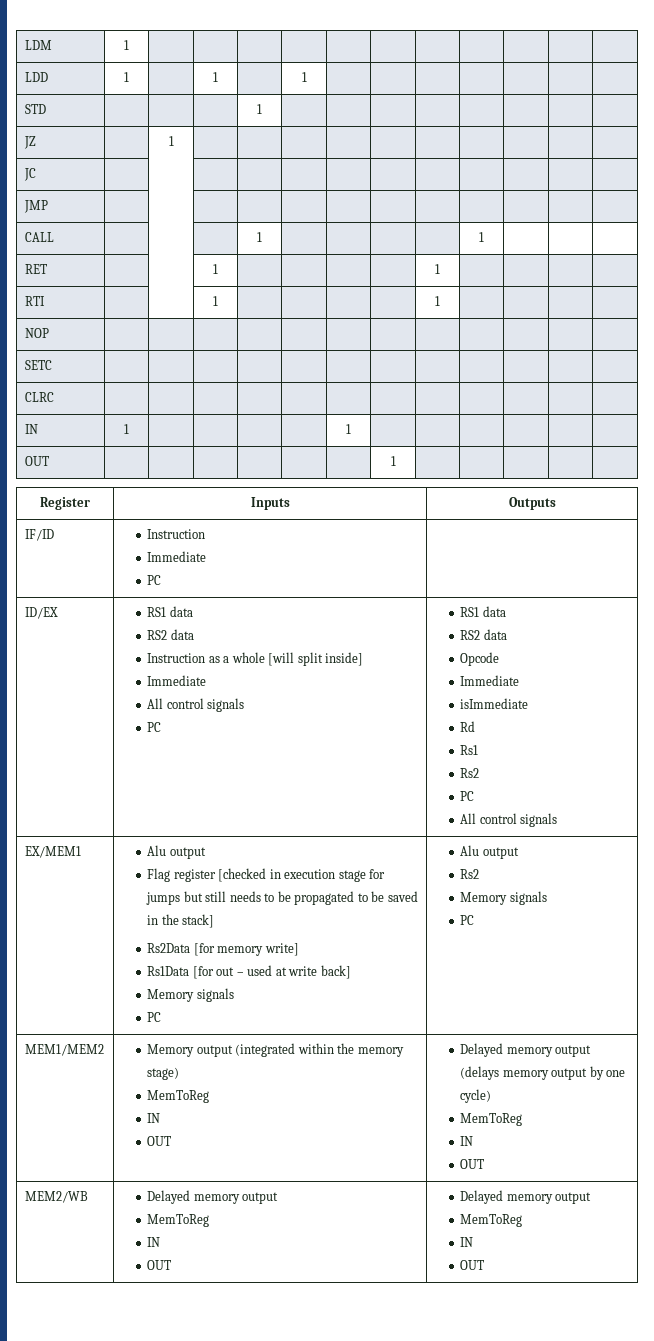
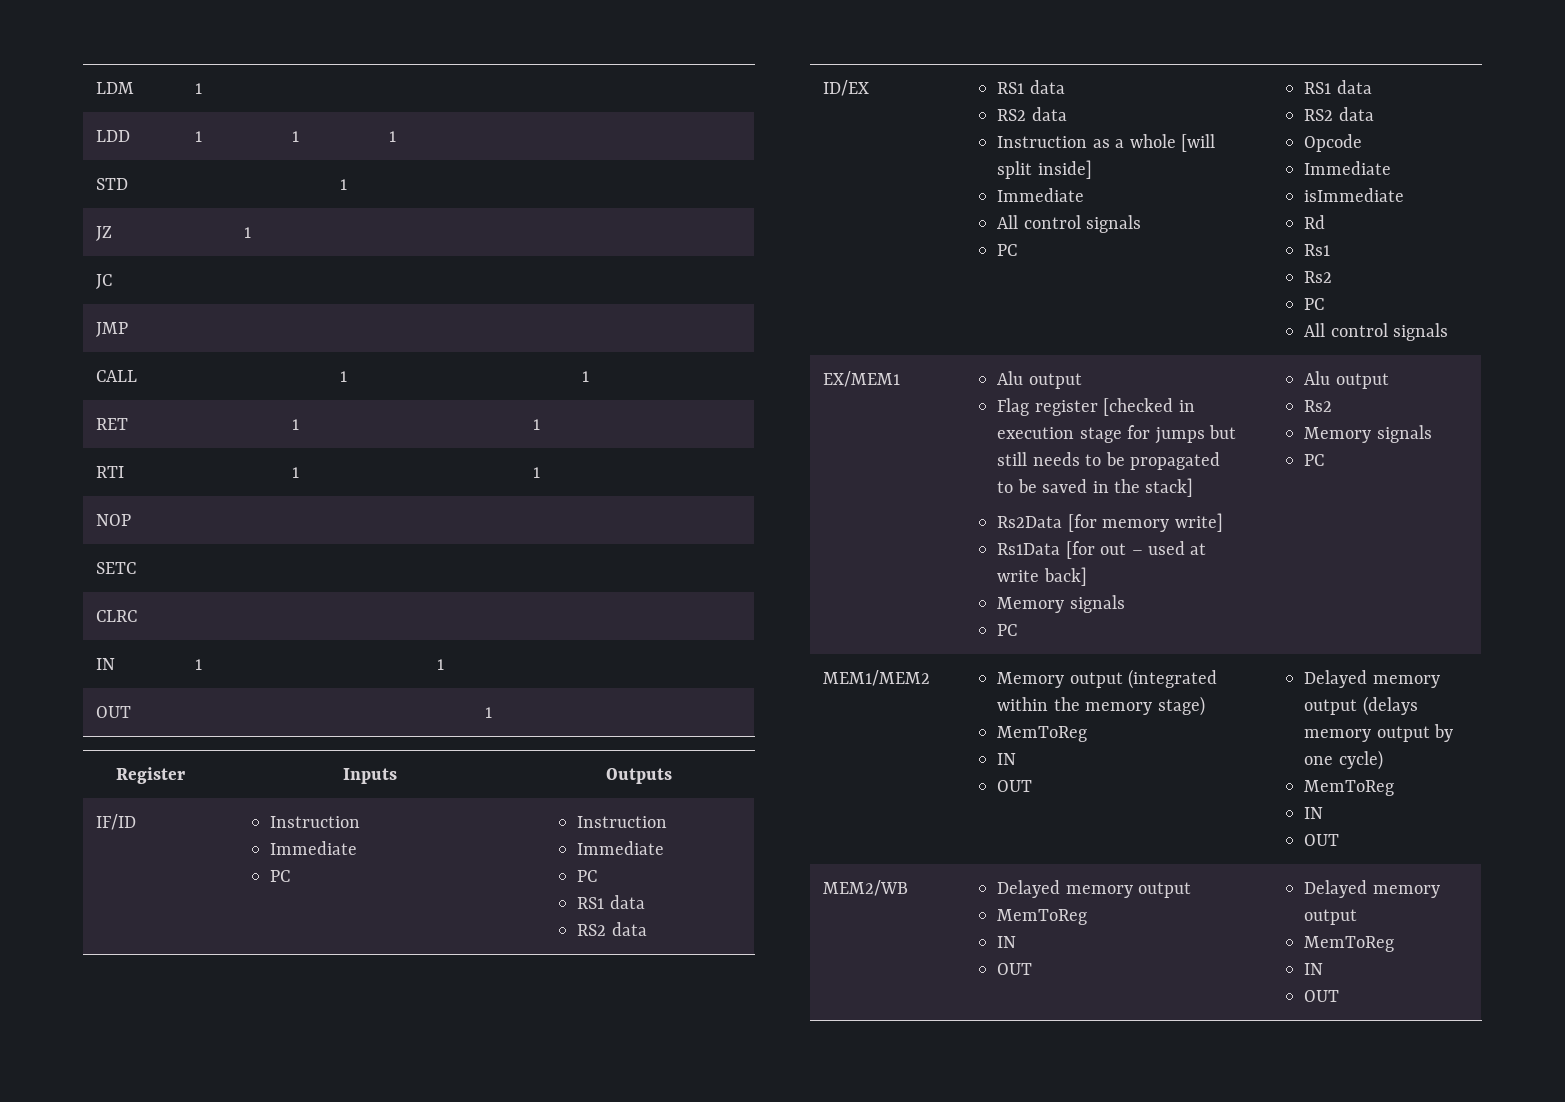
(162, 580) none -> [577,816,668,828] [577,841,665,855] [577,870,598,882] [577,895,645,909] [577,922,647,936] Instruction // Immediate // PC // RS1 data // RS2 data

